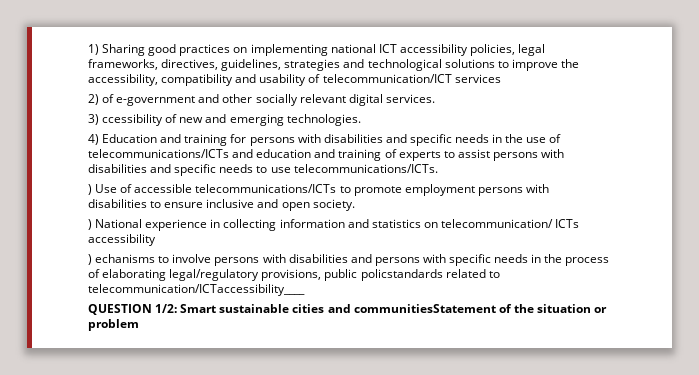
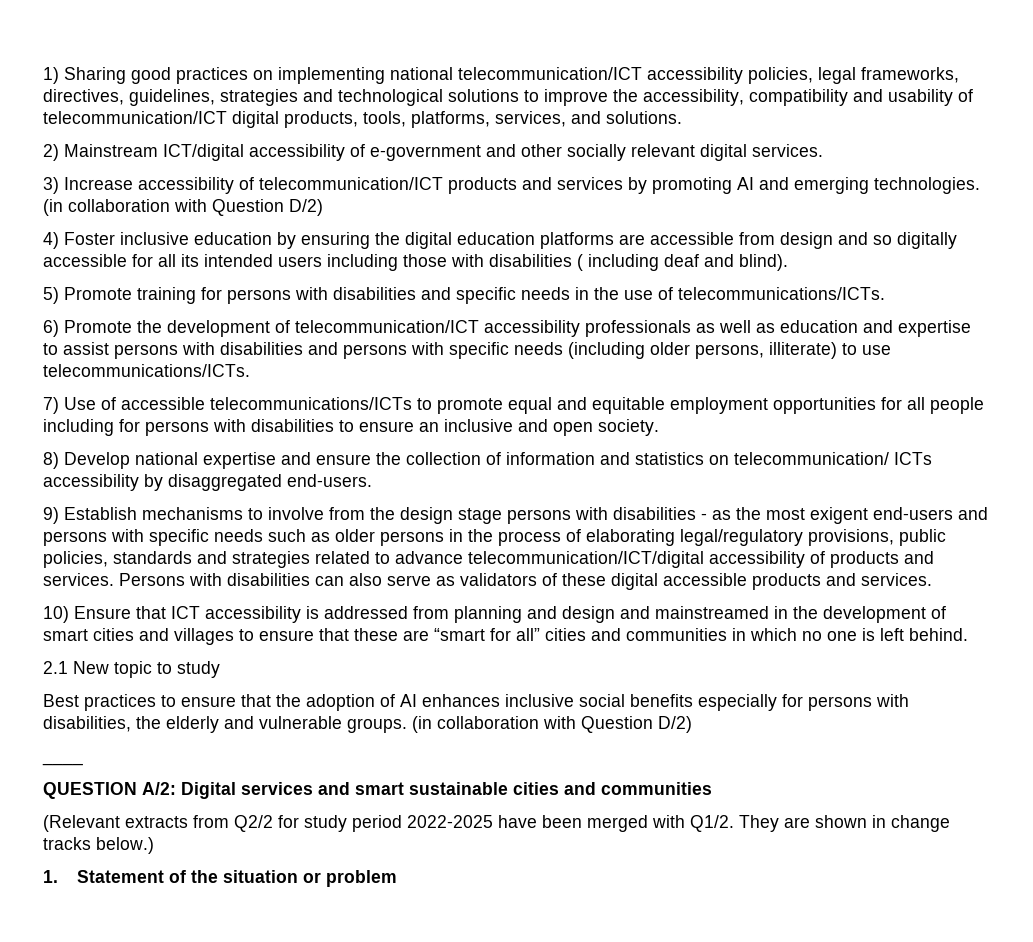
[378,44,397,53] ICT -> [458,67,642,80] telecommunication/ICT
[454,74,501,83] [88,94,99,105] services // 2) -> [232,111,682,128] [43,144,345,161] digital products, tools, platforms, services, and solutions. // 2) Mainstream ICT/digital accessibility
[102,114,361,126] [88,134,182,145] ccessibility of new and emerging technologies. // 4) Education and -> [64,177,980,194] [43,199,323,216] [43,232,957,249] [43,254,788,271] [43,287,132,304] Increase accessibility of telecommunication/ICT products and services by promoting AI and emerging technologies. (in collaboration with Question D/2) // 4) Foster inclusive education by ensuring the digital education platforms are accessible from design and so digitally accessible for all its intended users including those with disabilities ( including deaf and blind). // 5) Promote
[88,149,441,161] telecommunications/ICTs and education and training of experts -> [678,287,885,300] [43,320,971,337] telecommunications/ICTs. // 6) Promote the development of telecommunication/ICT accessibility professionals as well as education and expertise
[174,164,438,176] [88,184,549,196] [88,199,355,211] [88,219,580,231] [88,234,156,246] [88,254,529,266] specific needs to use telecommunications/ICTs. // ) Use of accessible telecommunications/ICTs to promote employment persons with disabilities to ensure inclusive and open society. // ) National experience in collecting information and statistics on telecommunication/ ICTs accessibility // ) echanisms to involve persons with disabilities and persons with specific needs -> [343,342,891,359] [43,364,250,377] [43,397,984,414] [43,419,659,436] [43,452,932,469] [43,474,372,491] [43,507,988,524] [43,529,444,546] persons with specific needs (including older persons, illiterate) to use telecommunications/ICTs. // 7) Use of accessible telecommunications/ICTs to promote equal and equitable employment opportunities for all people including for persons with disabilities to ensure an inclusive and open society. // 8) Develop national expertise and ensure the collection of information and statistics on telecommunication/ ICTs accessibility by disaggregated end-users. // 9) Establish mechanisms to involve from the design stage persons with disabilities - as the most exigent end-users and persons with specific needs such as older persons
[360,269,500,281] [88,284,305,296] [88,304,496,315] policstandards related to telecommunication/ICTaccessibility____ // QUESTION 1/2: Smart sustainable cities and communitiesStatement -> [43,551,934,568] [43,573,932,590] [43,606,946,623] [43,628,968,645] [43,661,220,678] [43,694,909,711] [43,716,692,733] [42,762,83,766] [43,782,712,799] [43,815,950,832] [43,837,154,854] [43,870,164,883] policies, standards and strategies related to advance telecommunication/ICT/digital accessibility of products and services. Persons with disabilities can also serve as validators of these digital accessible products and services. // 10) Ensure that ICT accessibility is addressed from planning and design and mainstreamed in the development of smart cities and villages to ensure that these are “smart for all” cities and communities in which no one is left behind. // 2.1 New topic to study // Best practices to ensure that the adoption of AI enhances inclusive social benefits especially for persons with disabilities, the elderly and vulnerable groups. (in collaboration with Question D/2) // ____ // QUESTION A/2: Digital services and smart sustainable cities and communities // (Relevant extracts from Q2/2 for study period 2022-2025 have been merged with Q1/2. They are shown in change tracks below.) // 1. Statement

